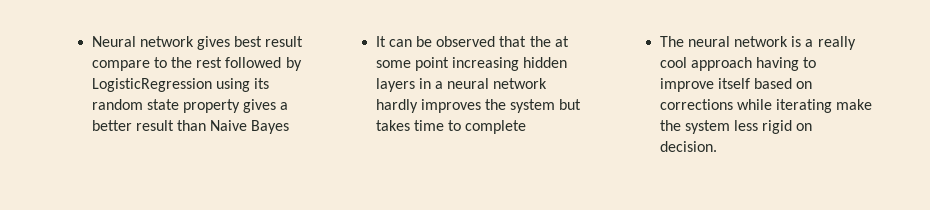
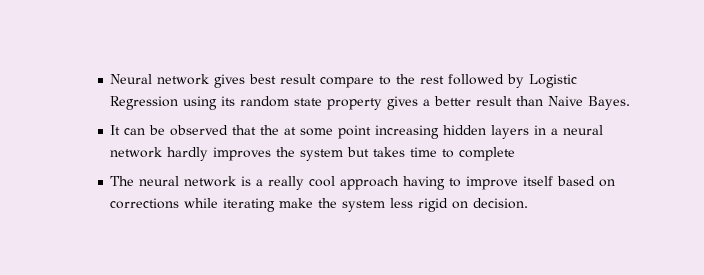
[91,78,212,92] LogisticRegression -> [529,74,578,88] [110,96,179,110] Logistic Regression
[251,120,290,134] Bayes -> [588,96,631,110] Bayes.

